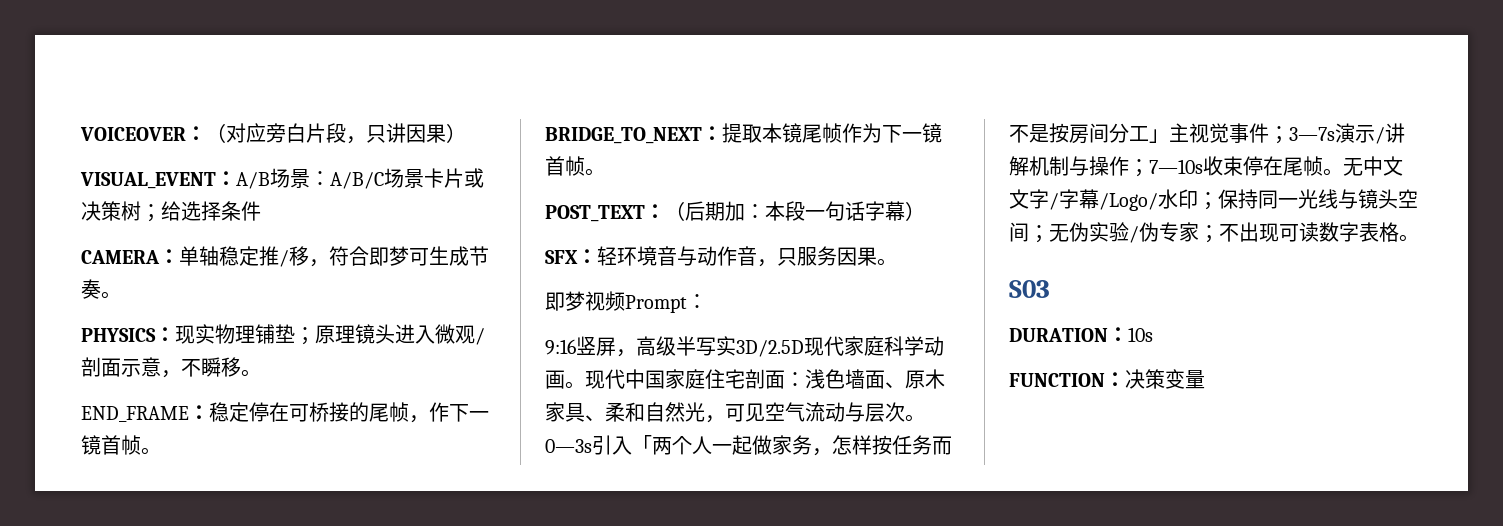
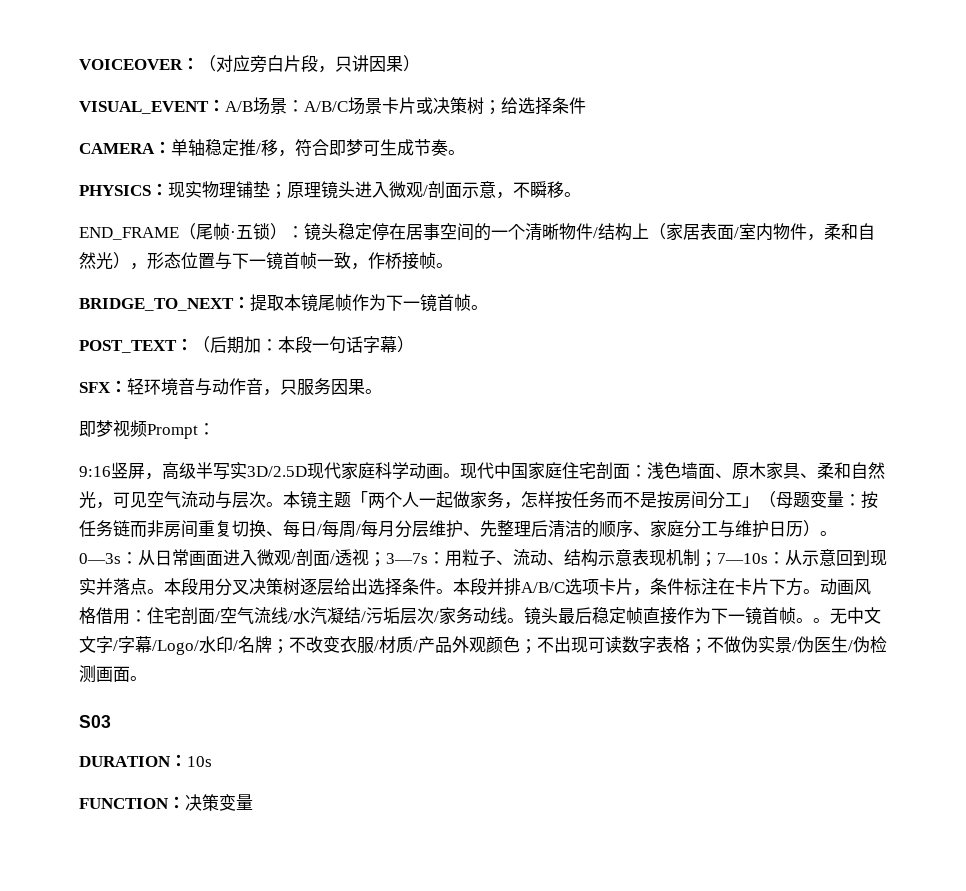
[189,402,489,423] [81,435,121,455] ：稳定停在可桥接的尾帧，作下一镜首 -> [179,223,875,241] [79,252,419,270] （尾帧·五锁）：镜头稳定停在居事空间的一个清晰物件/结构上（家居表面/室内物件，柔和自然光），形态位置与下一镜首帧一致，作桥接
[545,435,632,455] 0—3s引入 -> [283,491,351,509] 本镜主题
[1169,123,1405,144] [1009,156,1323,177] 主视觉事件；3—7s演示/讲解机制与操作；7—10s收束停在尾帧 -> [759,491,878,509] [79,520,837,538] [79,549,887,567] [79,578,871,596] [79,607,813,625] （母题变量：按任务链而非房间重复切换、每日/每周/每月分层维护、先整理后清洁的顺序、家庭分工与维护日历）。0—3s：从日常画面进入微观/剖面/透视；3—7s：用粒子、流动、结构示意表现机制；7—10s：从示意回到现实并落点。本段用分叉决策树逐层给出选择条件。本段并排A/B/C选项卡片，条件标注在卡片下方。动画风格借用：住宅剖面/空气流线/水汽凝结/污垢层次/家务动线。镜头最后稳定帧直接作为下一镜首帧。
[1198,189,1418,210] [1009,222,1199,243] ；保持同一光线与镜头空间；无伪实验/伪专家 -> [233,636,520,654] /名牌；不改变衣服/材质/产品外观颜色
(1399, 232) none -> [690,636,887,654] [79,665,130,683] ；不做伪实景/伪医生/伪检测画面

